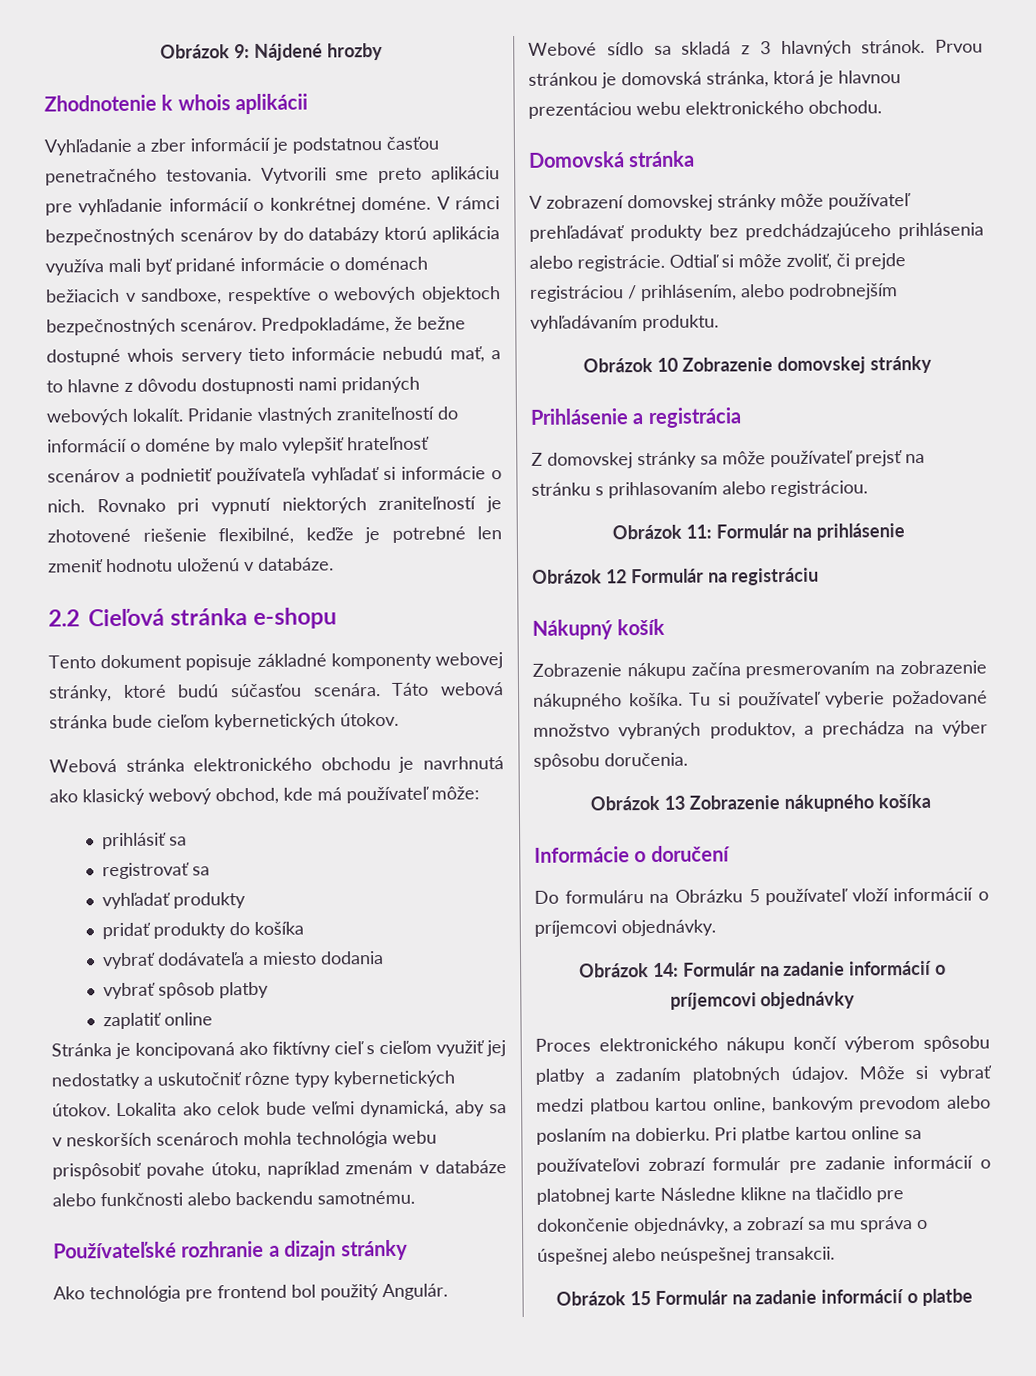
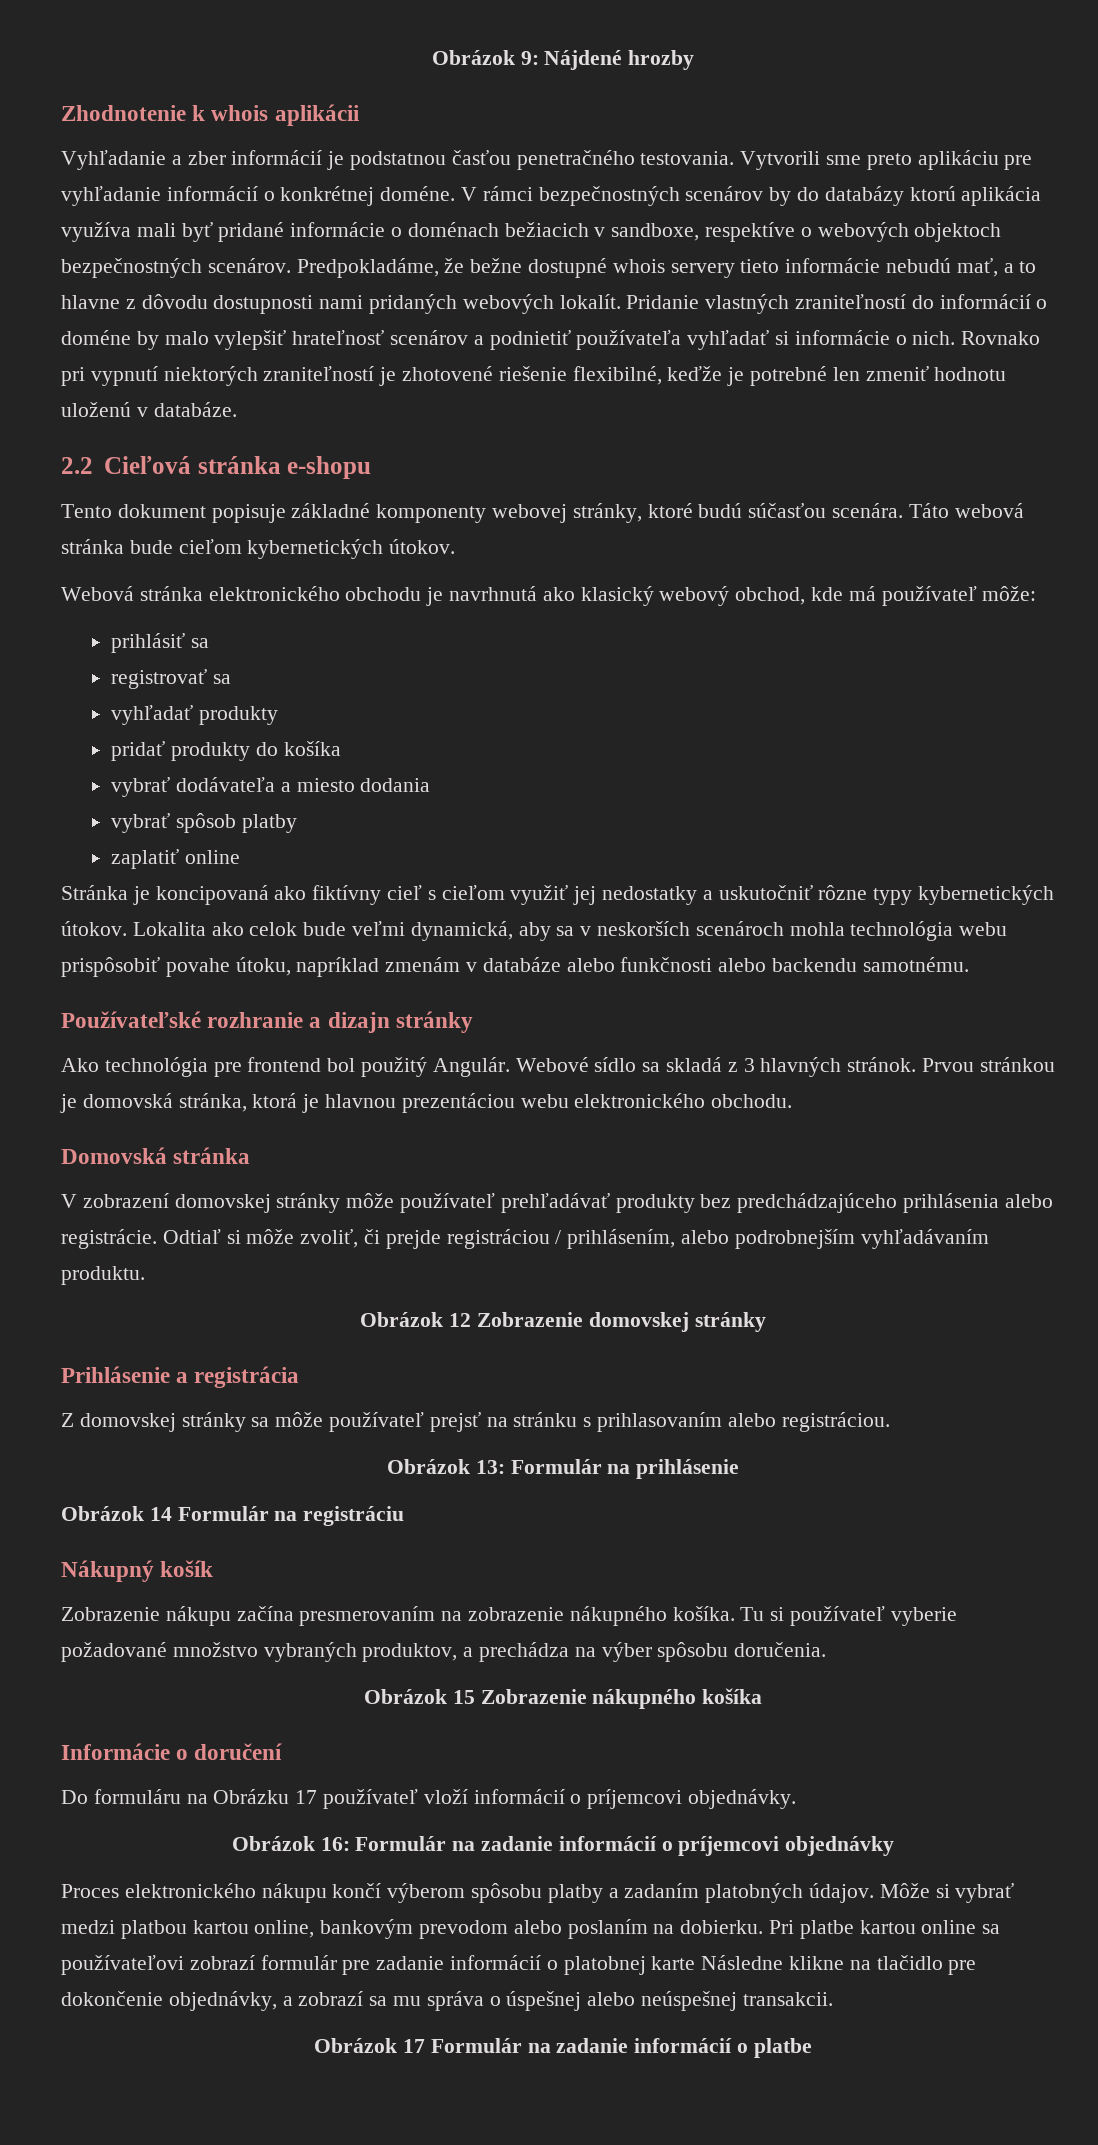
[657,357,679,372] 10 -> [449,1313,472,1327] 12
[685,524,712,539] 11: -> [475,1460,505,1474] 13:
[605,569,627,584] 12 -> [149,1507,172,1521] 14
[664,795,686,810] 13 -> [452,1690,475,1704] 15
[748,889,760,903] 5 -> [295,1790,318,1804] 17
[652,962,679,978] 14: -> [320,1837,350,1851] 16:
[629,1291,651,1306] 15 -> [402,2039,425,2053] 17

